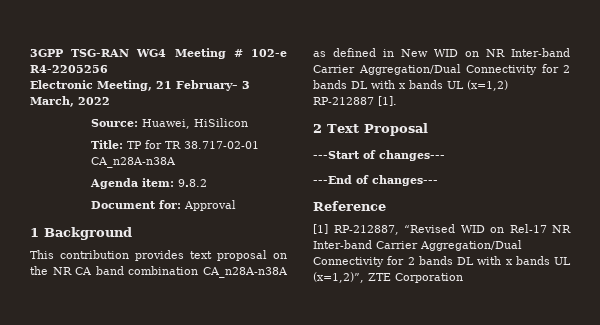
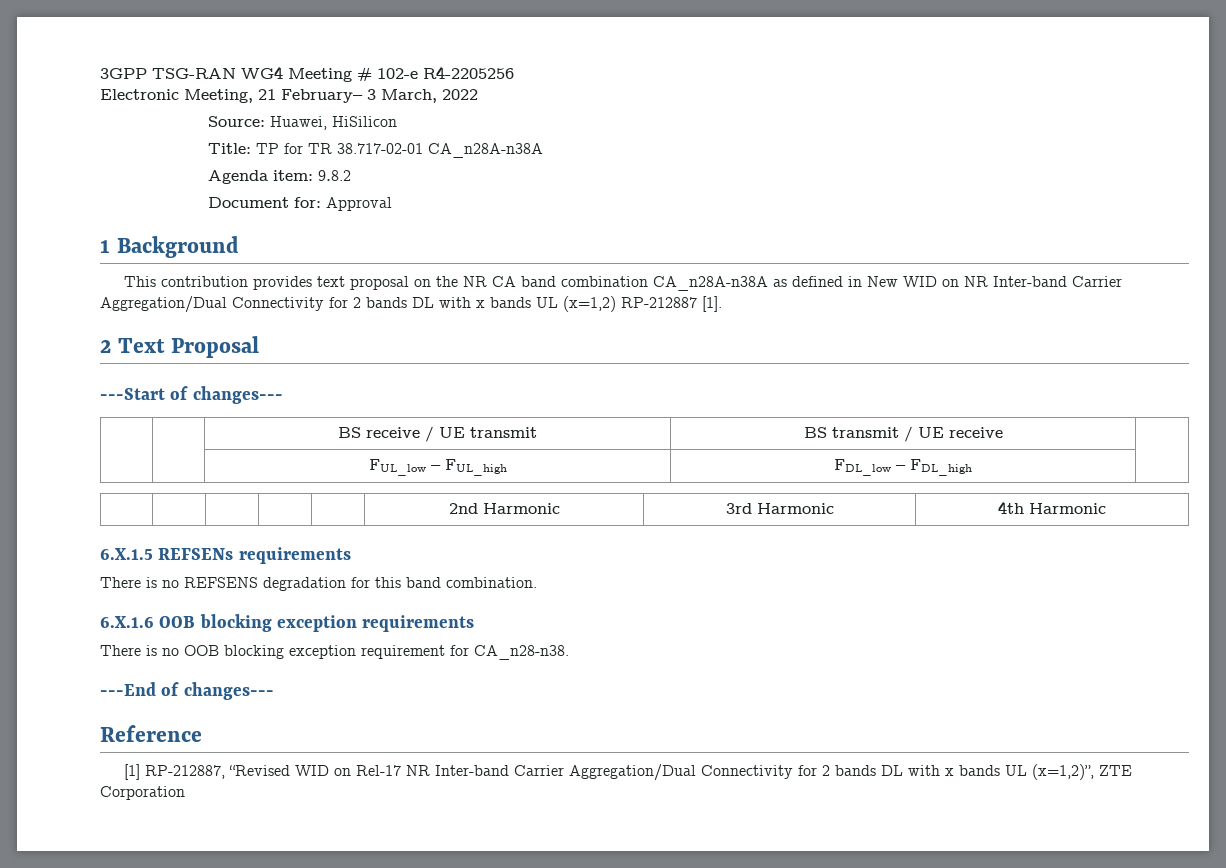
(445, 155) none -> [338,426,537,442] [803,426,1003,442] [368,459,507,476] [834,459,972,476] [448,503,560,514] [725,503,834,514] [998,501,1106,514] [100,547,351,564] [100,577,537,591] [100,614,475,632] [100,645,569,660] // | | BS receive / UE transmit | BS transmit / UE receive | // | | FUL_low – FUL_high | FDL_low – FDL_high | // | | | | | 2nd Harmonic | 3rd Harmonic | 4th Harmonic // 6.X.1.5 REFSENs requirements // There is no REFSENS degradation for this band combination. // 6.X.1.6 OOB blocking exception requirements // There is no OOB blocking exception requirement for CA_n28-n38.

